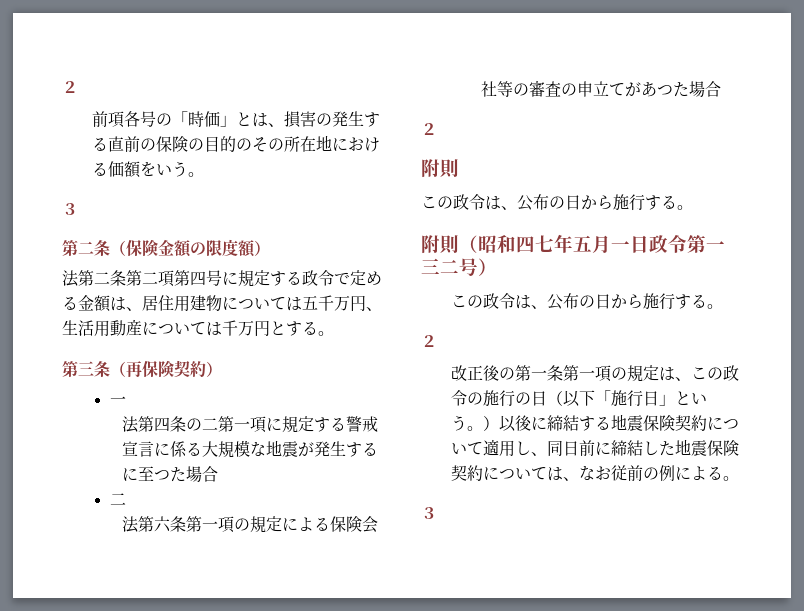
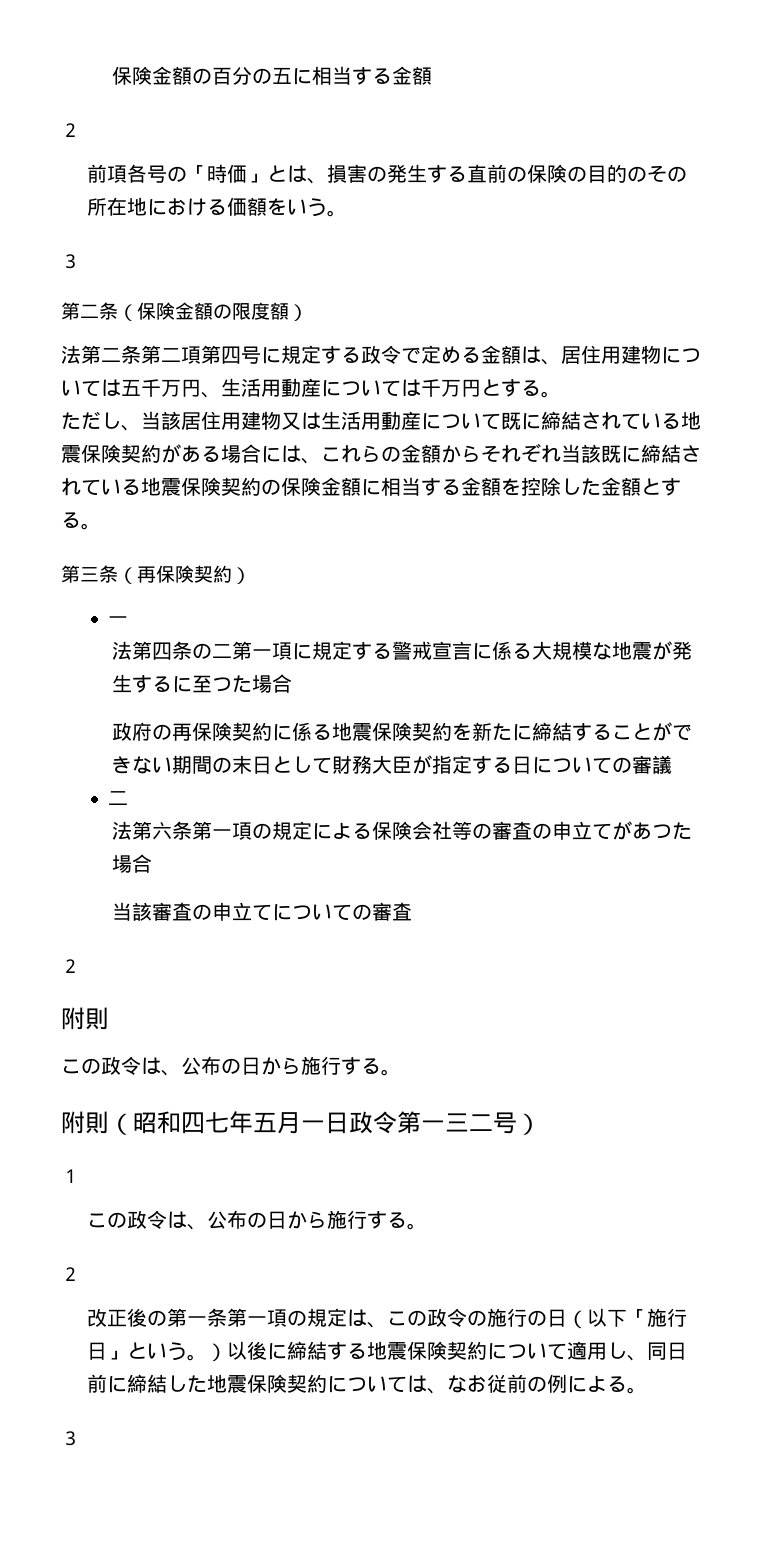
(62, 87) none -> [112,66,433,85] 保険金額の百分の五に相当する金額 //
(334, 333) none -> [61,411,701,431] [61,443,701,464] [61,477,681,496] [61,512,101,530] // ただし、当該居住用建物又は生活用動産について既に締結されている地震保険契約がある場合には、これらの金額からそれぞれ当該既に締結されている地震保険契約の保険金額に相当する金額を控除した金額とする。
(219, 474) none -> [112,722,693,741] [112,755,673,774] // 政府の再保険契約に係る地震保険契約を新たに締結することができない期間の末日として財務大臣が指定する日についての審議
(722, 89) none -> [112,902,413,921] // 当該審査の申立てについての審査
(497, 267) none -> [61,1169,80,1183] // １

